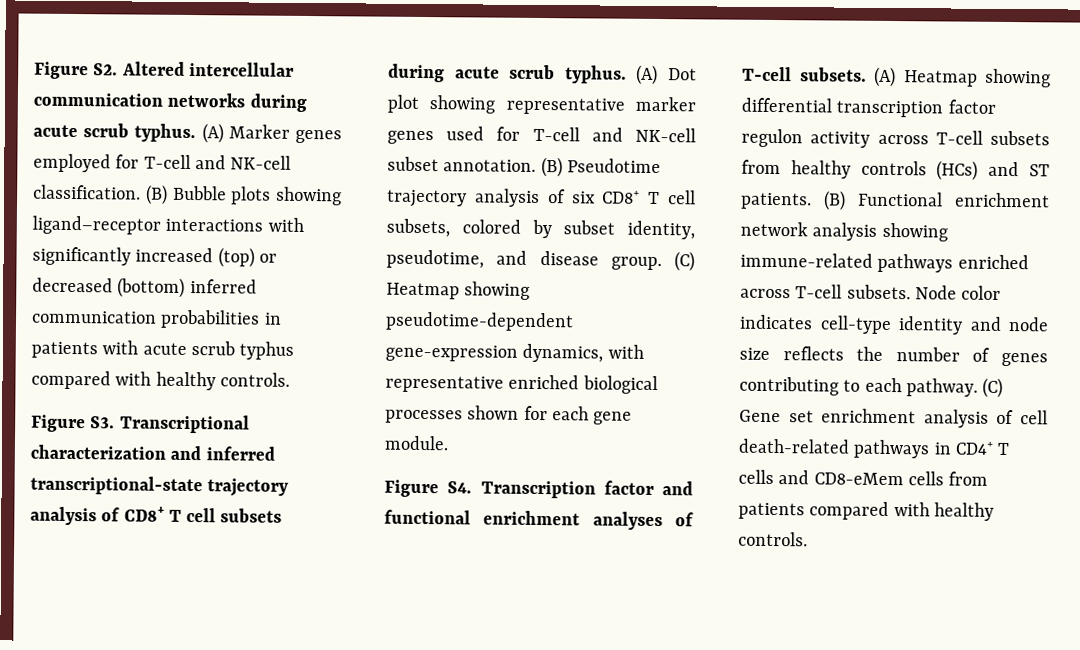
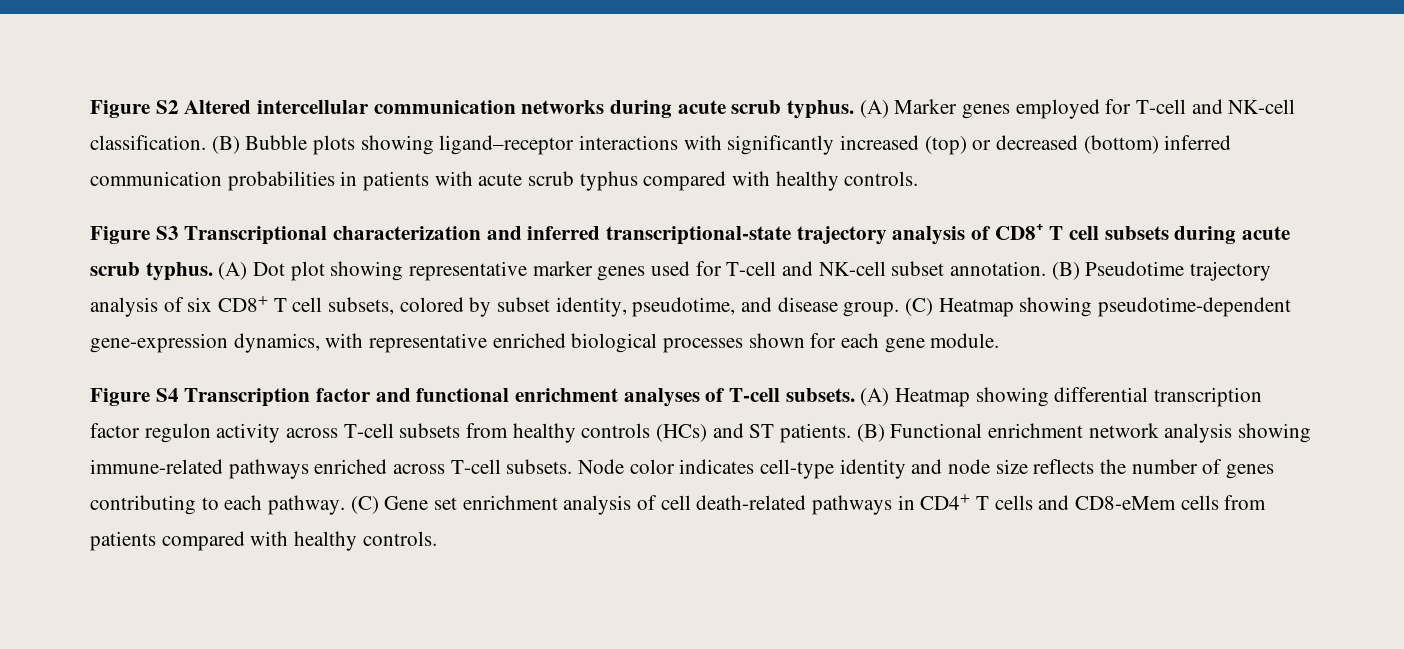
[34,61,119,80] Figure S2. -> [90,100,179,118] Figure S2
[90,416,116,429] S3. -> [155,226,179,240] S3
[447,481,473,494] S4. -> [155,388,179,402] S4

